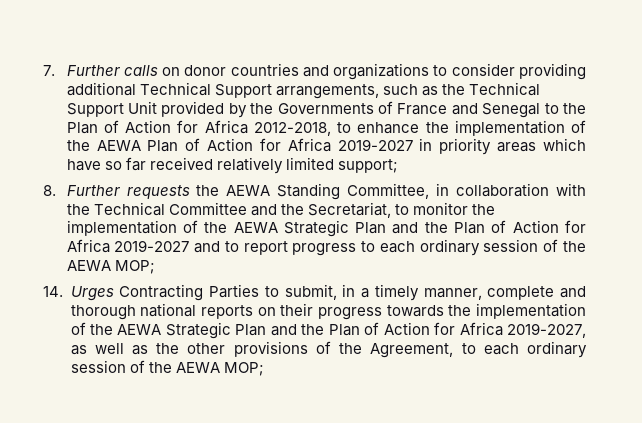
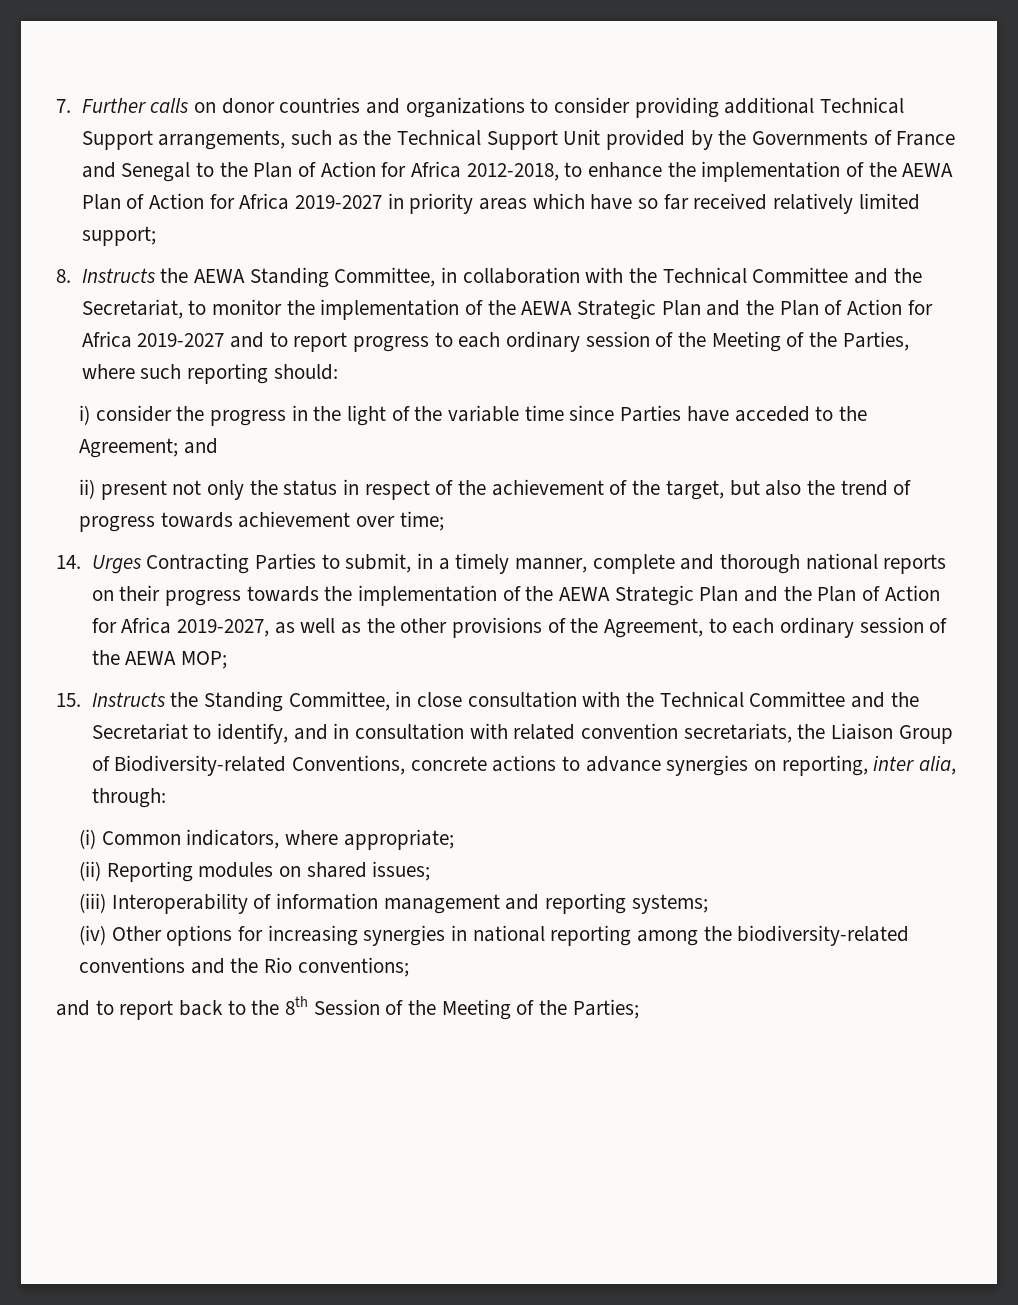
[66,185,190,199] Further requests -> [81,268,155,283] Instructs
[66,260,155,274] AEWA MOP; -> [711,331,909,352] [81,363,338,384] [79,405,867,426] [79,438,218,458] [79,479,912,500] [79,511,444,532] Meeting of the Parties, where such reporting should: // i) consider the progress in the light of the variable time since Parties have acceded to the Agreement; and // ii) present not only the status in respect of the achievement of the target, but also the trend of progress towards achievement over time;
(264, 369) none -> [56,691,919,712] [91,723,953,744] [91,755,956,776] [91,788,166,808] [79,829,454,850] [79,861,431,882] [79,893,708,914] [79,925,910,946] [79,957,409,977] [56,996,639,1020] // 15. Instructs the Standing Committee, in close consultation with the Technical Committee and the Secretariat to identify, and in consultation with related convention secretariats, the Liaison Group of Biodiversity-related Conventions, concrete actions to advance synergies on reporting, inter alia, through: // (i) Common indicators, where appropriate; // (ii) Reporting modules on shared issues; // (iii) Interoperability of information management and reporting systems; // (iv) Other options for increasing synergies in national reporting among the biodiversity-related conventions and the Rio conventions; // and to report back to the 8th Session of the Meeting of the Parties;

